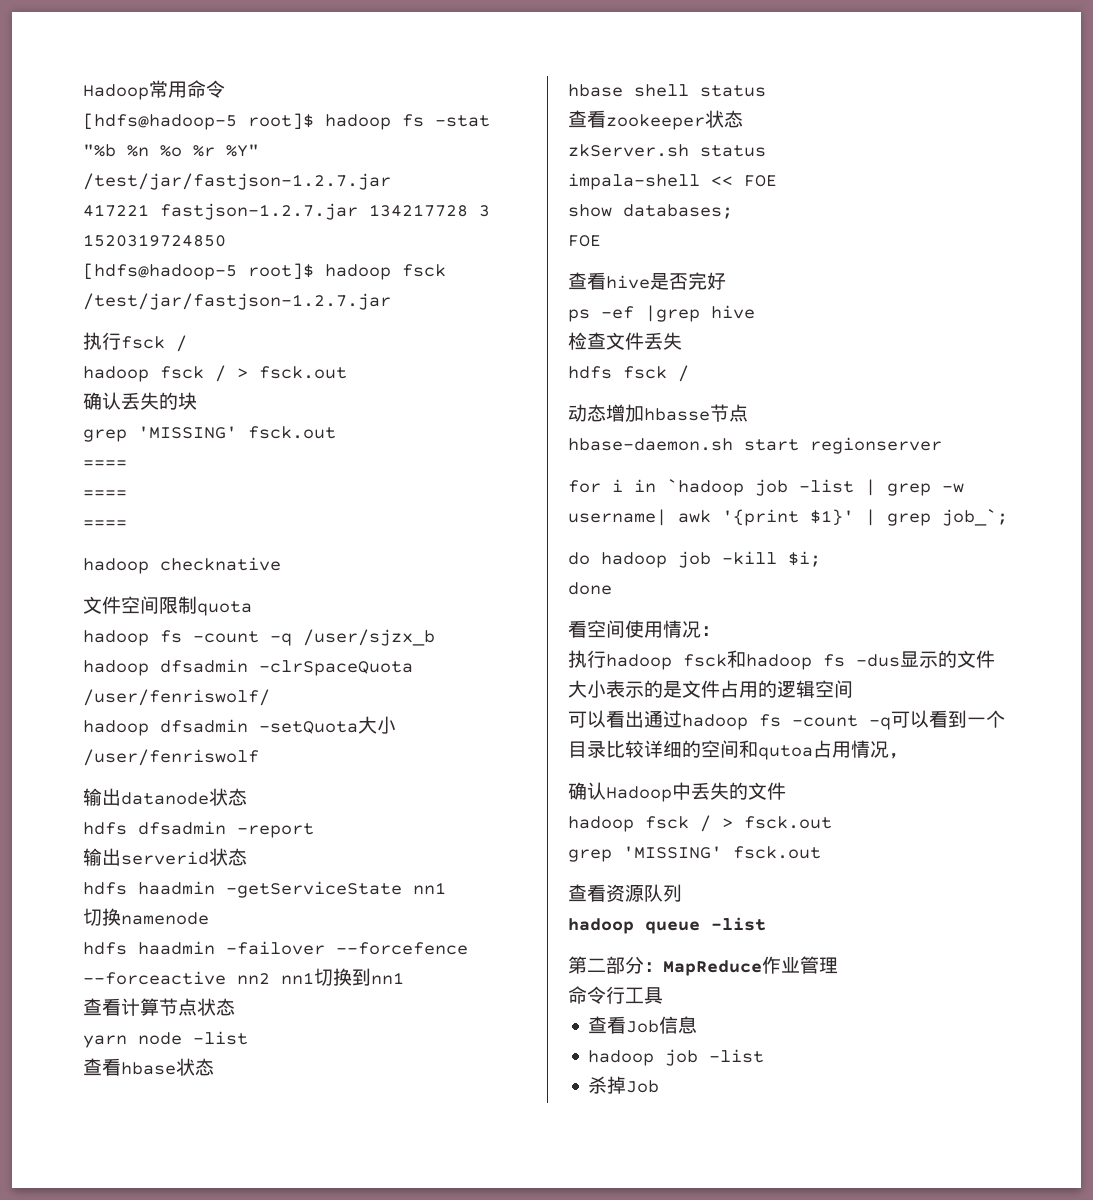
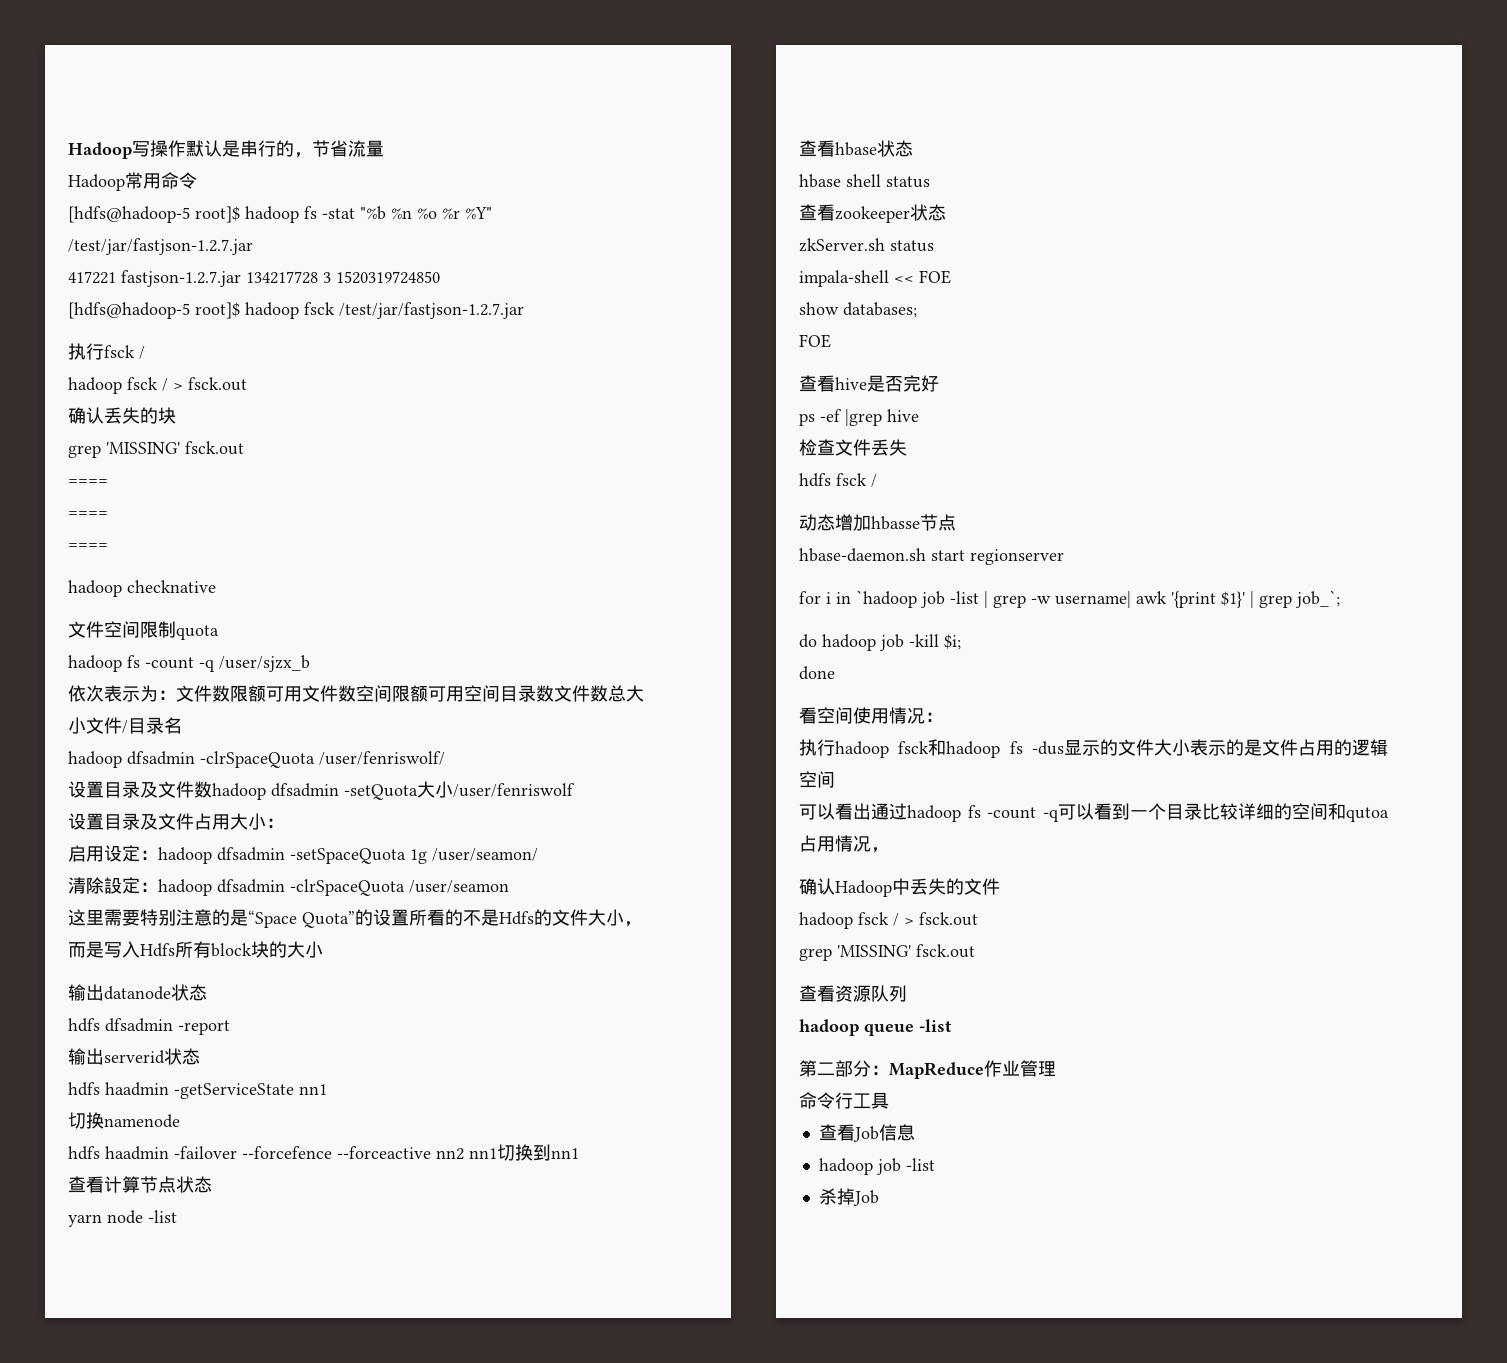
[83,84,149,100] Hadoop -> [68,140,384,159] [68,174,125,191] Hadoop写操作默认是串行的，节省流量 // Hadoop
(435, 637) none -> [68,685,644,702] [68,717,182,734] // 依次表示为：文件数限额可用文件数空间限额可用空间目录数文件数总大小文件/目录名
(270, 697) none -> [68,781,212,798] 设置目录及文件数
(259, 757) none -> [68,813,284,830] [68,845,538,864] [68,877,509,896] [68,909,642,928] [68,941,323,958] // 设置目录及文件占用大小： // 启用设定：hadoop dfsadmin -setSpaceQuota 1g /user/seamon/ // 清除設定：hadoop dfsadmin -clrSpaceQuota /user/seamon // 这里需要特别注意的是“Space Quota”的设置所看的不是Hdfs的文件大小，而是写入Hdfs所有block块的大小

